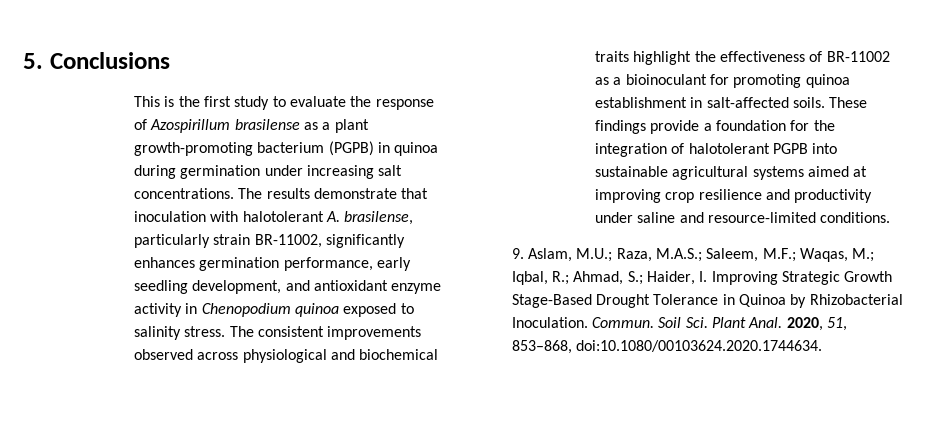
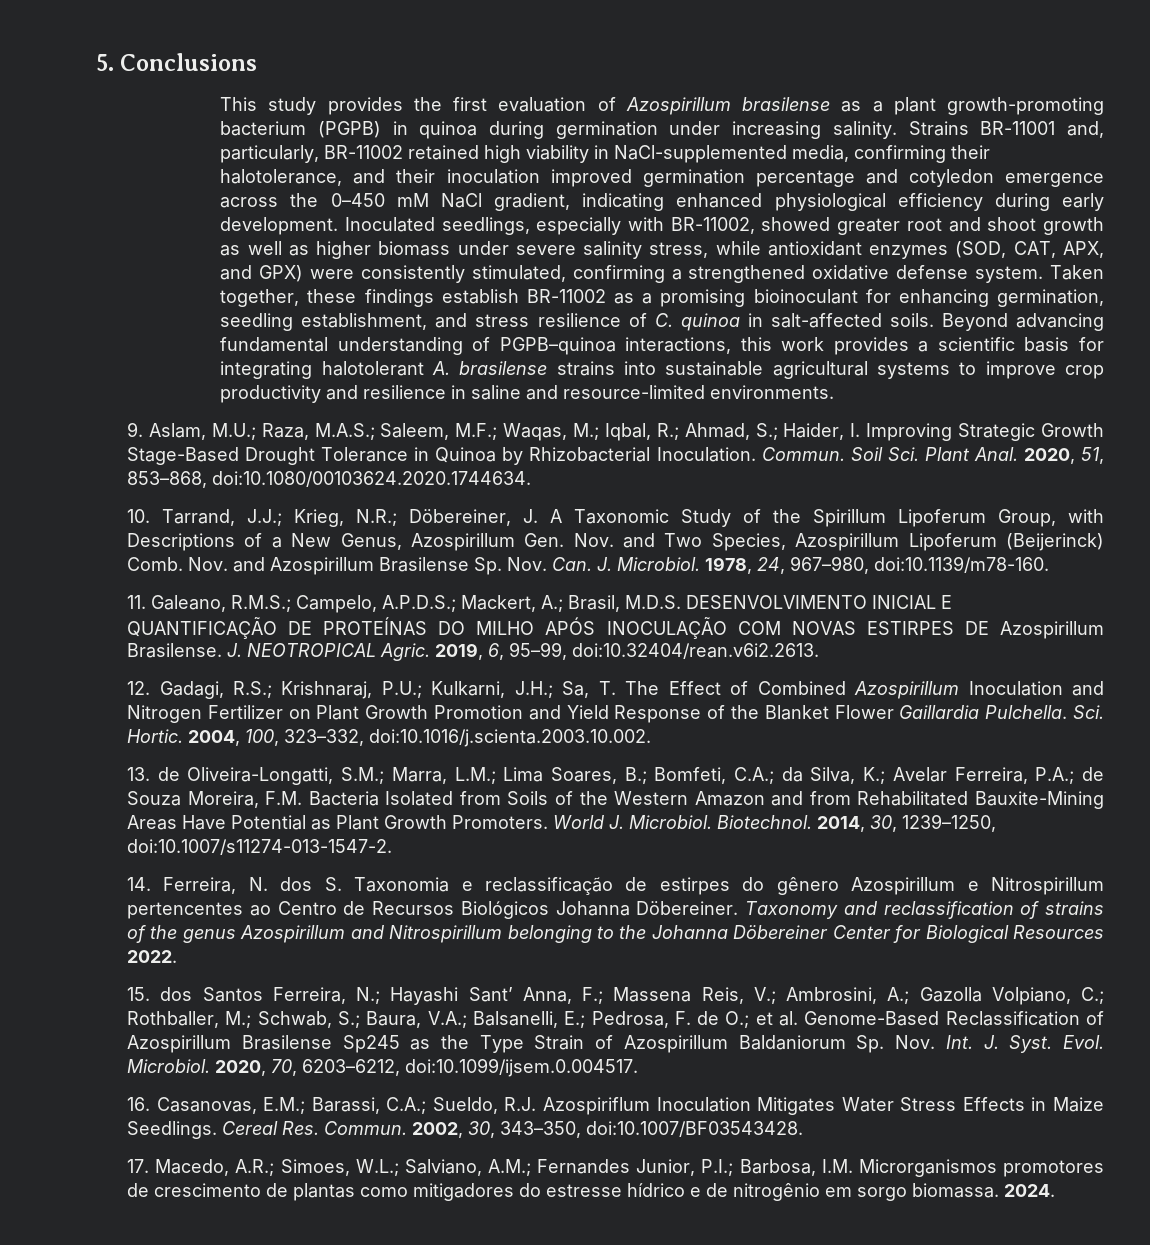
[164,96,434,110] is the first study to evaluate the response -> [268,97,587,115] study provides the first evaluation
[378,165,403,176] [134,188,429,199] [134,211,414,225] [134,234,406,248] [134,257,412,271] [134,280,442,294] [134,303,414,317] [134,326,422,340] [134,349,439,363] [595,51,823,65] salt concentrations. The results demonstrate that inoculation with halotolerant A. brasilense, particularly strain BR-11002, significantly enhances germination performance, early seedling development, and antioxidant enzyme activity in Chenopodium quinoa exposed to salinity stress. The consistent improvements observed across physiological and biochemical traits highlight the effectiveness of -> [832,121,1105,139] [220,145,991,163] [220,169,1104,187] [220,193,1104,211] [220,217,1105,235] [220,241,1105,259] [220,265,1104,283] [220,289,519,307] salinity. Strains BR-11001 and, particularly, BR-11002 retained high viability in NaCl-supplemented media, confirming their halotolerance, and their inoculation improved germination percentage and cotyledon emergence across the 0–450 mM NaCl gradient, indicating enhanced physiological efficiency during early development. Inoculated seedlings, especially with BR-11002, showed greater root and shoot growth as well as higher biomass under severe salinity stress, while antioxidant enzymes (SOD, CAT, APX, and GPX) were consistently stimulated, confirming a strengthened oxidative defense system. Taken together, these findings establish
(622, 81) none -> [660,289,746,307] promising
[733,74,850,88] [595,97,868,108] [595,120,835,134] [595,143,838,157] [595,166,868,180] [595,189,873,203] [595,212,634,223] promoting quinoa establishment in salt-affected soils. These findings provide a foundation for the integration of halotolerant PGPB into sustainable agricultural systems aimed at improving crop resilience and productivity under -> [898,289,1104,307] [220,313,1104,331] [220,337,1104,355] [220,361,1105,379] [220,385,467,403] enhancing germination, seedling establishment, and stress resilience of C. quinoa in salt-affected soils. Beyond advancing fundamental understanding of PGPB–quinoa interactions, this work provides a scientific basis for integrating halotolerant A. brasilense strains into sustainable agricultural systems to improve crop productivity and resilience in
[820,212,891,223] conditions. -> [710,385,835,399] environments.
(823, 346) none -> [127,509,1104,527] [127,533,1105,551] [127,556,1050,575] [127,595,953,613] [127,617,1104,639] [127,642,820,661] [127,681,1104,699] [127,705,1104,723] [127,729,652,747] [127,767,1105,785] [127,791,1104,809] [127,814,997,832] [127,839,393,855] [127,877,1104,895] [127,901,1105,919] [127,925,1104,943] [127,950,178,963] [127,987,1105,1005] [127,1011,1105,1028] [127,1035,1105,1053] [127,1058,639,1077] [127,1097,1104,1115] [127,1121,804,1139] [127,1159,1104,1177] [127,1183,1056,1201] // 10. Tarrand, J.J.; Krieg, N.R.; Döbereiner, J. A Taxonomic Study of the Spirillum Lipoferum Group, with Descriptions of a New Genus, Azospirillum Gen. Nov. and Two Species, Azospirillum Lipoferum (Beijerinck) Comb. Nov. and Azospirillum Brasilense Sp. Nov. Can. J. Microbiol. 1978, 24, 967–980, doi:10.1139/m78-160. // 11. Galeano, R.M.S.; Campelo, A.P.D.S.; Mackert, A.; Brasil, M.D.S. DESENVOLVIMENTO INICIAL E QUANTIFICAÇÃO DE PROTEÍNAS DO MILHO APÓS INOCULAÇÃO COM NOVAS ESTIRPES DE Azospirillum Brasilense. J. NEOTROPICAL Agric. 2019, 6, 95–99, doi:10.32404/rean.v6i2.2613. // 12. Gadagi, R.S.; Krishnaraj, P.U.; Kulkarni, J.H.; Sa, T. The Effect of Combined Azospirillum Inoculation and Nitrogen Fertilizer on Plant Growth Promotion and Yield Response of the Blanket Flower Gaillardia Pulchella. Sci. Hortic. 2004, 100, 323–332, doi:10.1016/j.scienta.2003.10.002. // 13. de Oliveira-Longatti, S.M.; Marra, L.M.; Lima Soares, B.; Bomfeti, C.A.; da Silva, K.; Avelar Ferreira, P.A.; de Souza Moreira, F.M. Bacteria Isolated from Soils of the Western Amazon and from Rehabilitated Bauxite-Mining Areas Have Potential as Plant Growth Promoters. World J. Microbiol. Biotechnol. 2014, 30, 1239–1250, doi:10.1007/s11274-013-1547-2. // 14. Ferreira, N. dos S. Taxonomia e reclassificação de estirpes do gênero Azospirillum e Nitrospirillum pertencentes ao Centro de Recursos Biológicos Johanna Döbereiner. Taxonomy and reclassification of strains of the genus Azospirillum and Nitrospirillum belonging to the Johanna Döbereiner Center for Biological Resources 2022. // 15. dos Santos Ferreira, N.; Hayashi Sant’ Anna, F.; Massena Reis, V.; Ambrosini, A.; Gazolla Volpiano, C.; Rothballer, M.; Schwab, S.; Baura, V.A.; Balsanelli, E.; Pedrosa, F. de O.; et al. Genome-Based Reclassification of Azospirillum Brasilense Sp245 as the Type Strain of Azospirillum Baldaniorum Sp. Nov. Int. J. Syst. Evol. Microbiol. 2020, 70, 6203–6212, doi:10.1099/ijsem.0.004517. // 16. Casanovas, E.M.; Barassi, C.A.; Sueldo, R.J. Azospiriflum Inoculation Mitigates Water Stress Effects in Maize Seedlings. Cereal Res. Commun. 2002, 30, 343–350, doi:10.1007/BF03543428. // 17. Macedo, A.R.; Simoes, W.L.; Salviano, A.M.; Fernandes Junior, P.I.; Barbosa, I.M. Microrganismos promotores de crescimento de plantas como mitigadores do estresse hídrico e de nitrogênio em sorgo biomassa. 2024.

